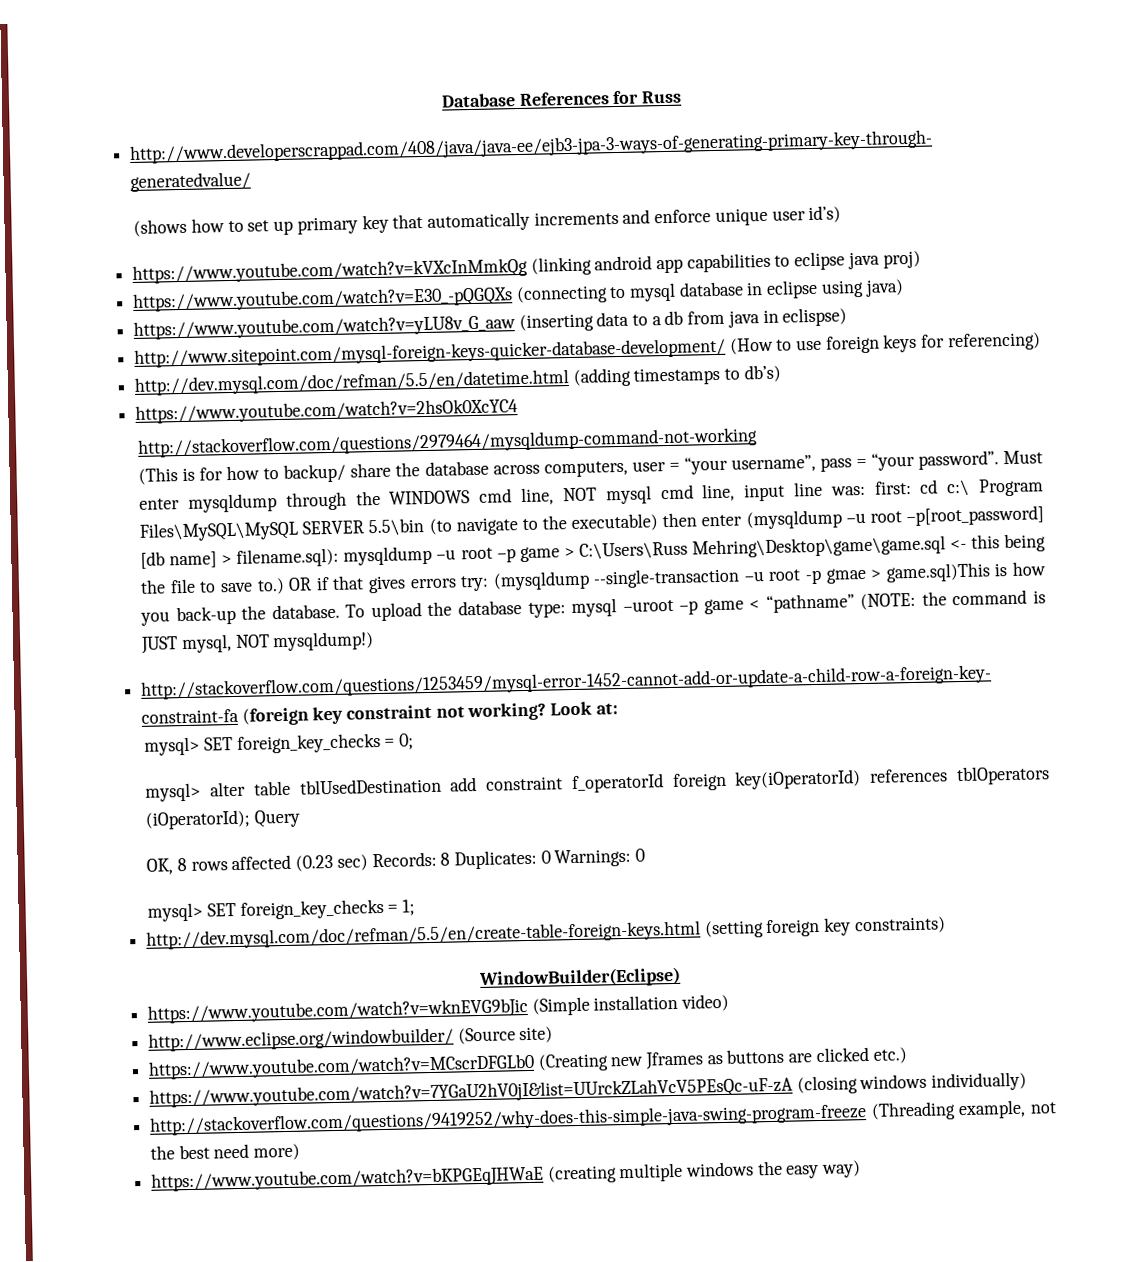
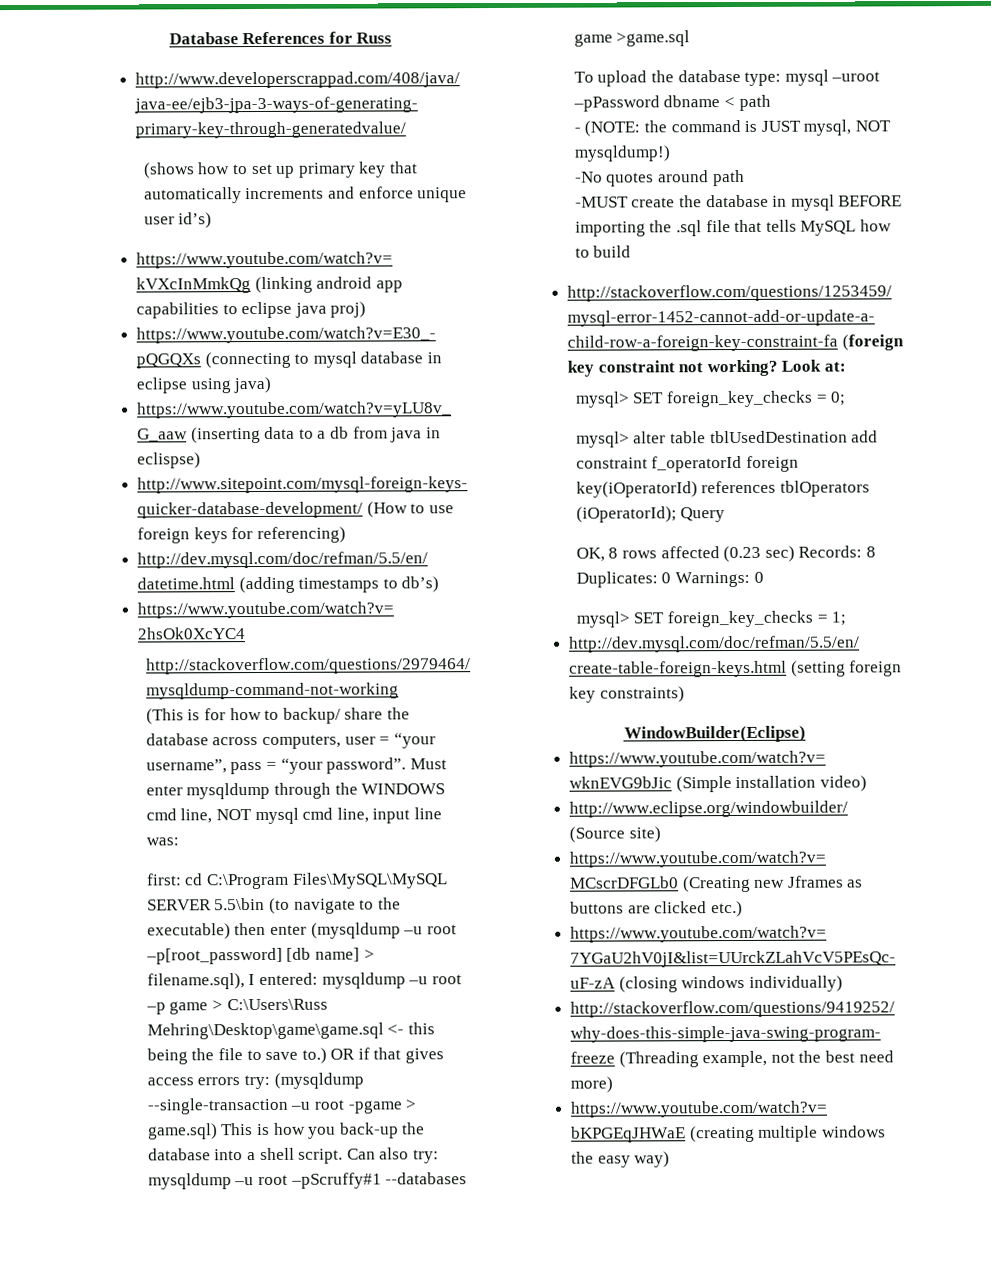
(866, 490) none -> (179, 841) //
[946,478,1044,497] c:\ Program -> [206,873,289,890] C:\Program
[236,547,340,568] filename.sql): -> [146,972,318,990] filename.sql), I entered:
(406, 584) none -> [146,1077,194,1086] access
[805,562,991,585] -p gmae > game.sql)This -> [347,1099,417,1114] [147,1123,254,1140] -pgame > game.sql) This
[271,603,340,620] database. -> [147,1147,439,1164] [147,1172,468,1190] [573,30,691,47] database into a shell script. Can also try: mysqldump –u root –pScruffy#1 --databases game >game.sql //
[679,593,855,615] –p game < “pathname” -> [572,94,771,112] [573,127,581,133] –pPassword dbname < path // -
(375, 641) none -> [574,169,745,187] [574,194,903,211] [574,219,892,237] [574,245,632,258] // -No quotes around path // -MUST create the database in mysql BEFORE importing the .sql file that tells MySQL how to build

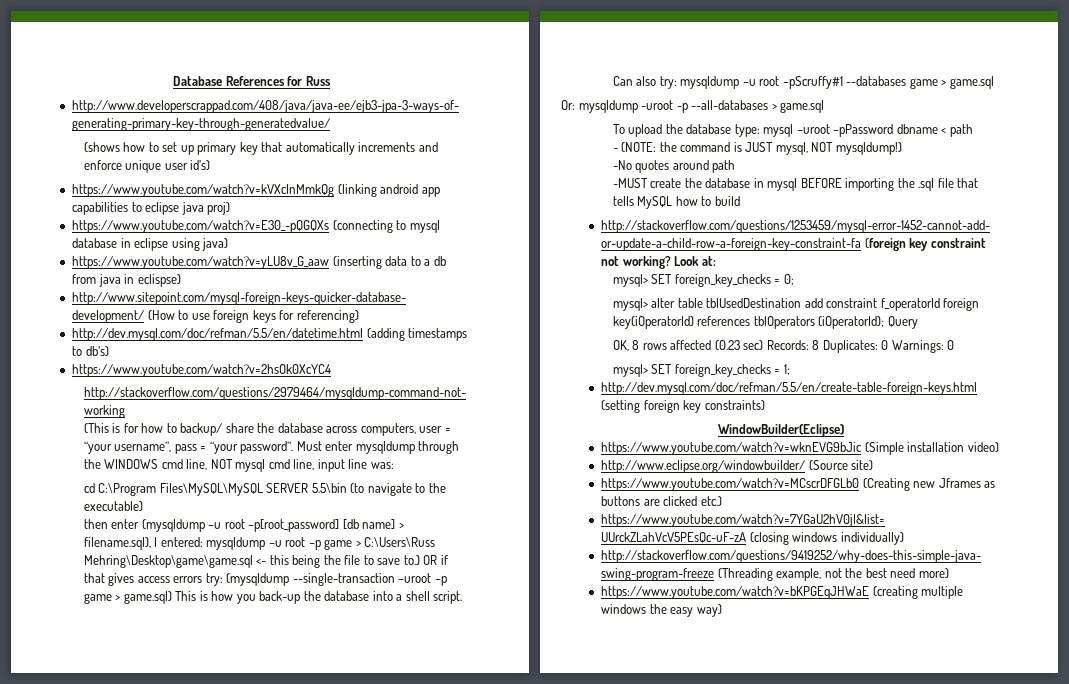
[146,873,182,886] first: -> (394, 465) none
(231, 931) none -> (143, 506) //
[290,1099,403,1114] –u root -pgame -> [398,573,447,586] [83,593,112,604] –uroot –p game
[616,30,691,47] >game.sql -> [941,76,994,89] [561,100,825,113] > game.sql // Or: mysqldump -uroot -p --all-databases > game.sql

